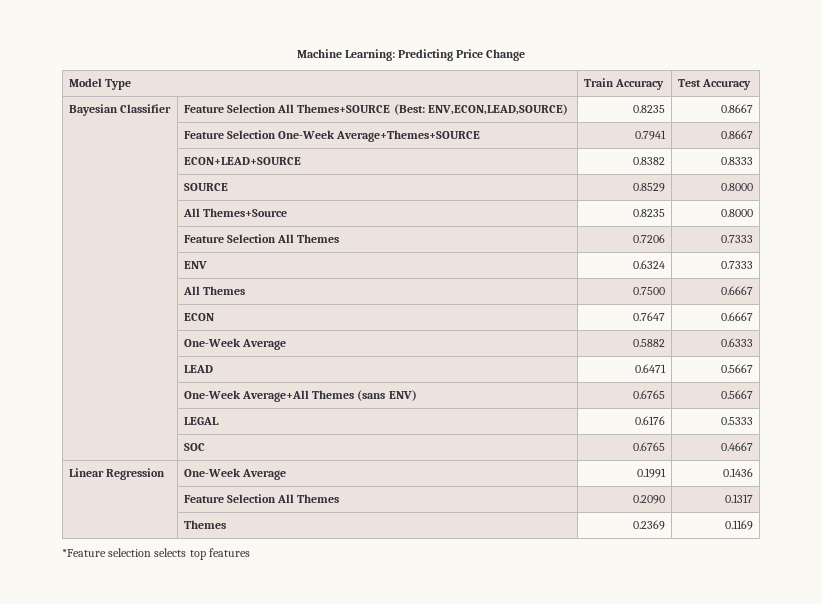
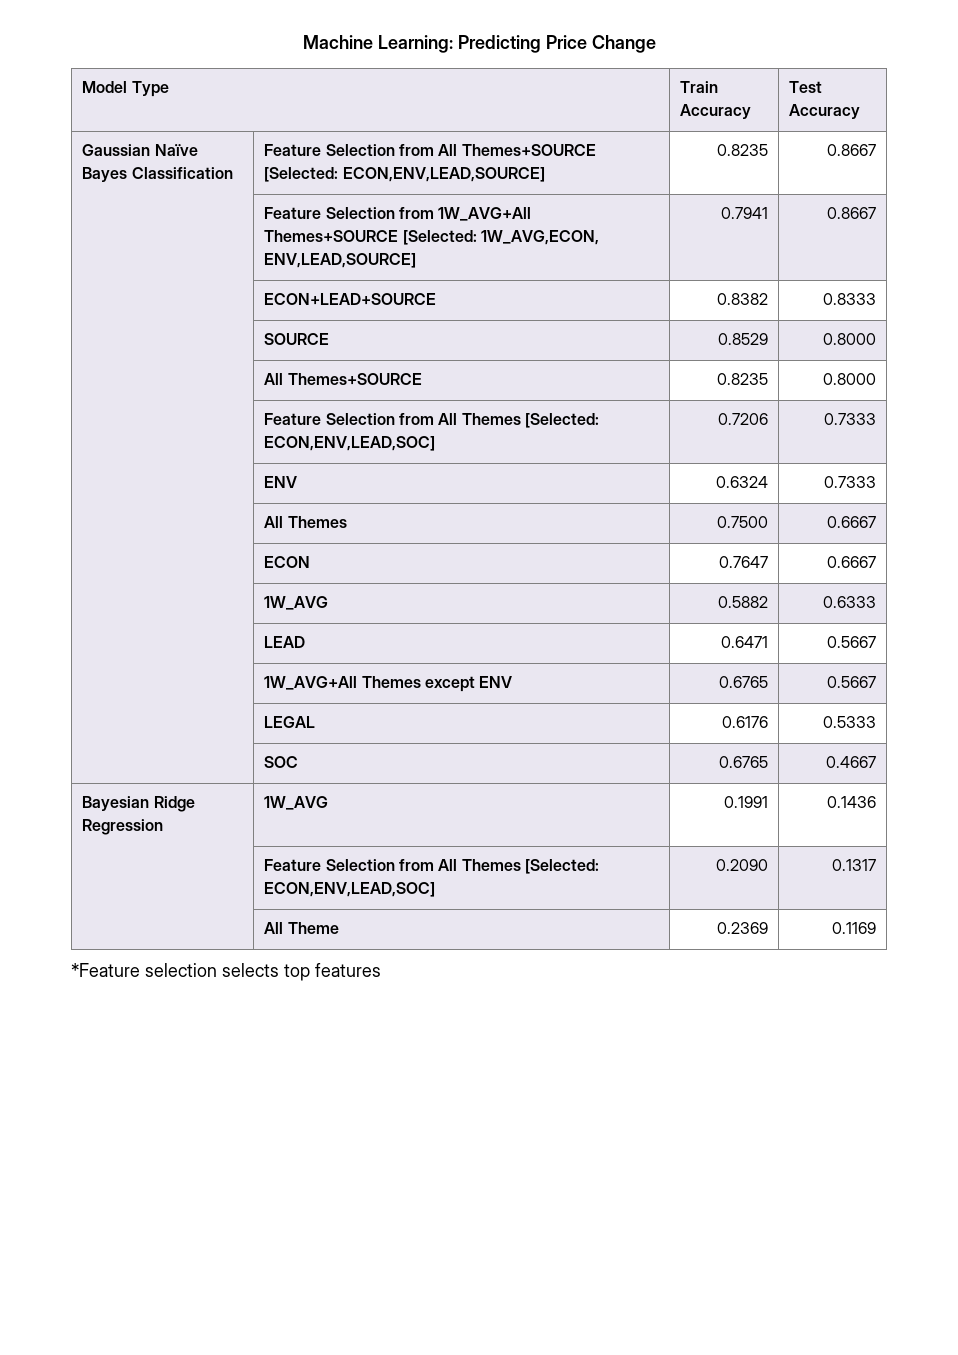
[68,104,171,116] [183,104,568,115] Bayesian Classifier | Feature Selection All Themes+SOURCE (Best: ENV,ECON,LEAD,SOURCE) -> [82,144,198,156] [82,167,233,182] [264,144,596,156] [264,167,545,182] Gaussian Naïve Bayes Classification | Feature Selection from All Themes+SOURCE [Selected: ECON,ENV,LEAD,SOURCE]
[278,130,481,142] One-Week Average+Themes+SOURCE -> [399,207,532,221] [264,230,600,245] [264,253,417,268] from 1W_AVG+All Themes+SOURCE [Selected: 1W_AVG,ECON, ENV,LEAD,SOURCE]
[202,208,287,217] Themes+Source -> [287,373,422,385] Themes+SOURCE
[277,234,340,243] All Themes -> [399,413,599,428] [264,436,436,451] from All Themes [Selected: ECON,ENV,LEAD,SOC]
[183,338,286,350] One-Week Average -> [264,596,329,610] 1W_AVG
[183,390,417,402] One-Week Average+All Themes (sans ENV) -> [264,676,513,692] 1W_AVG+All Themes except ENV
[68,468,104,477] Linear -> [82,796,195,812] Bayesian Ridge
[183,468,286,480] One-Week Average -> [264,796,329,810] 1W_AVG
[277,494,340,503] All Themes -> [399,859,599,874] [264,882,436,897] from All Themes [Selected: ECON,ENV,LEAD,SOC]
[183,520,226,529] Themes -> [264,922,339,934] All Theme

